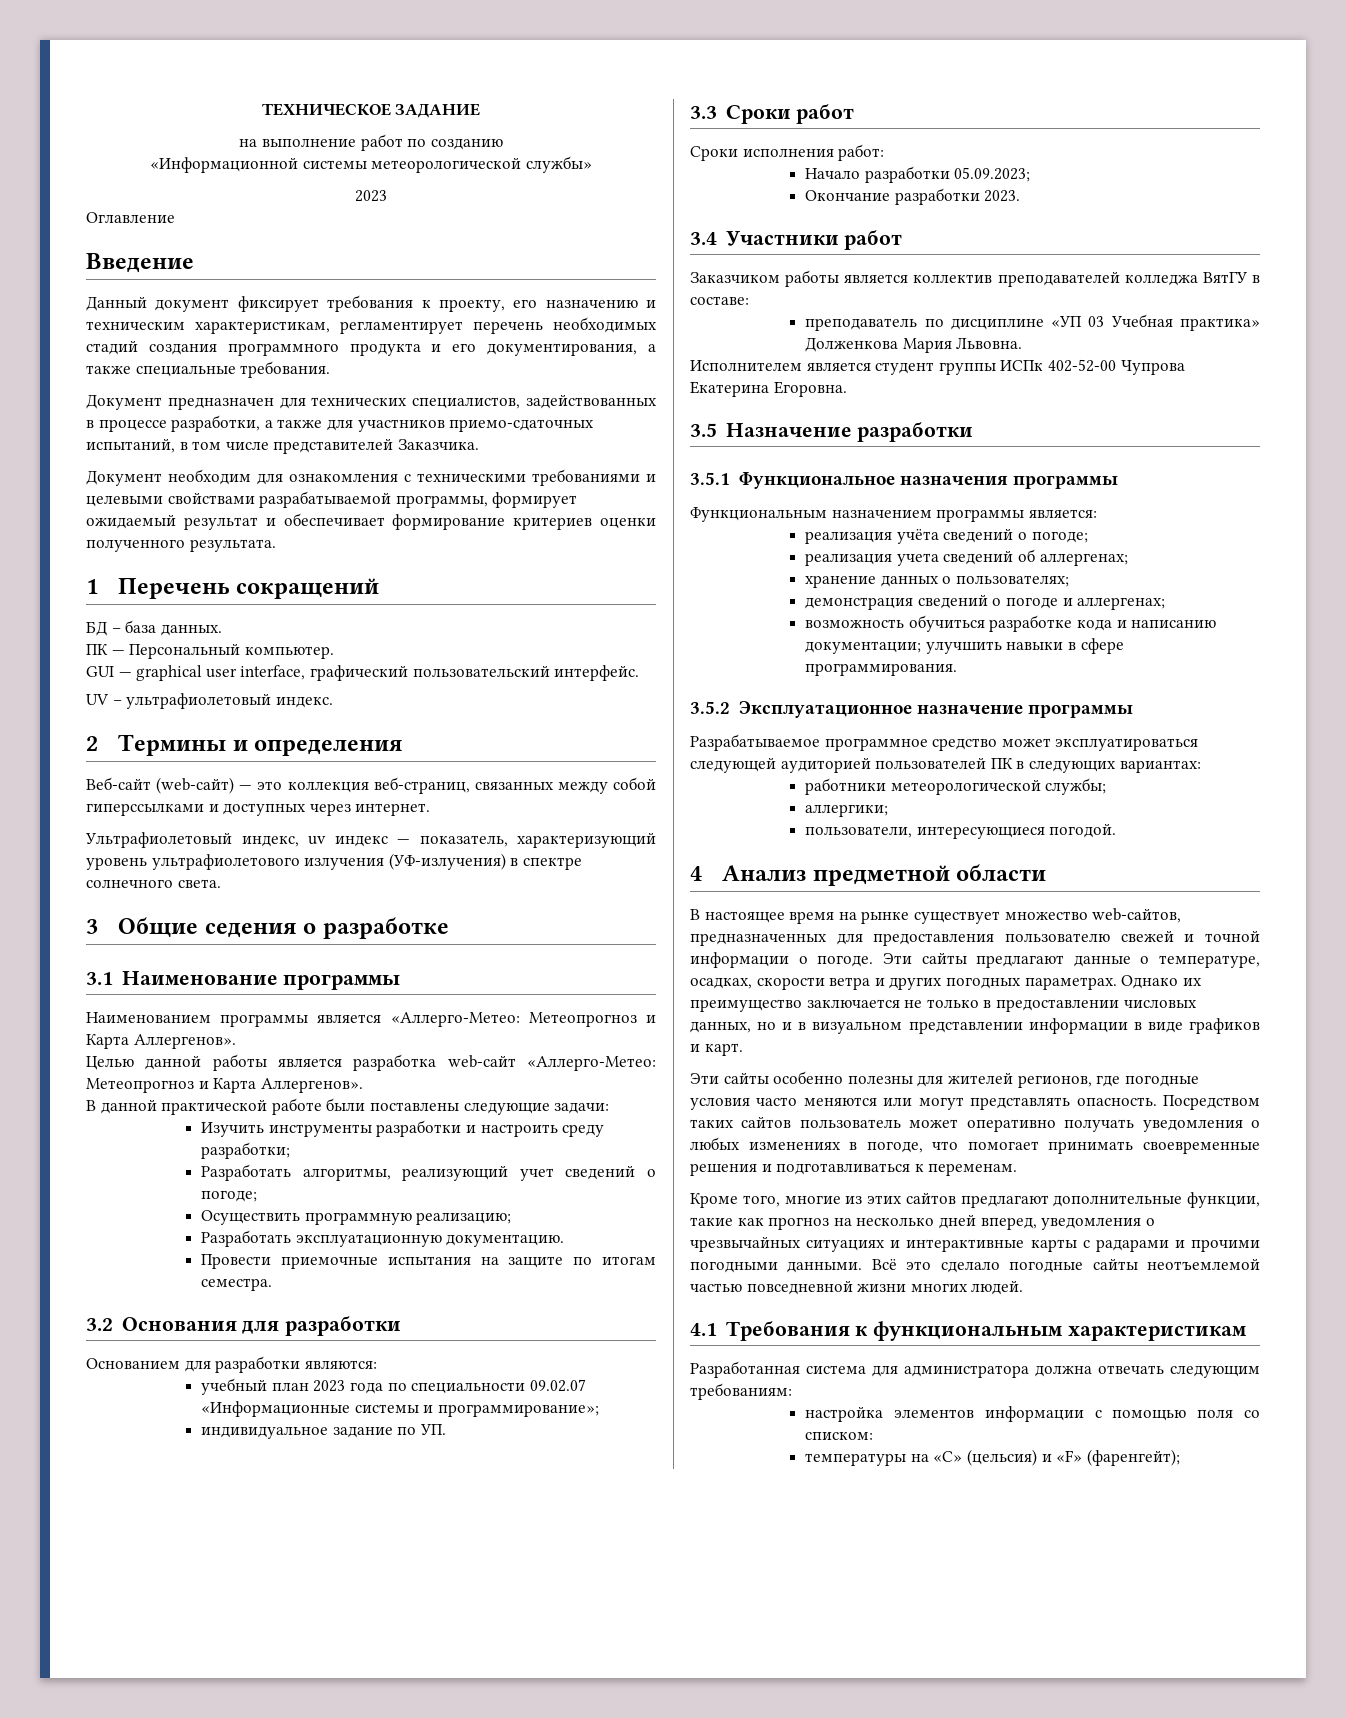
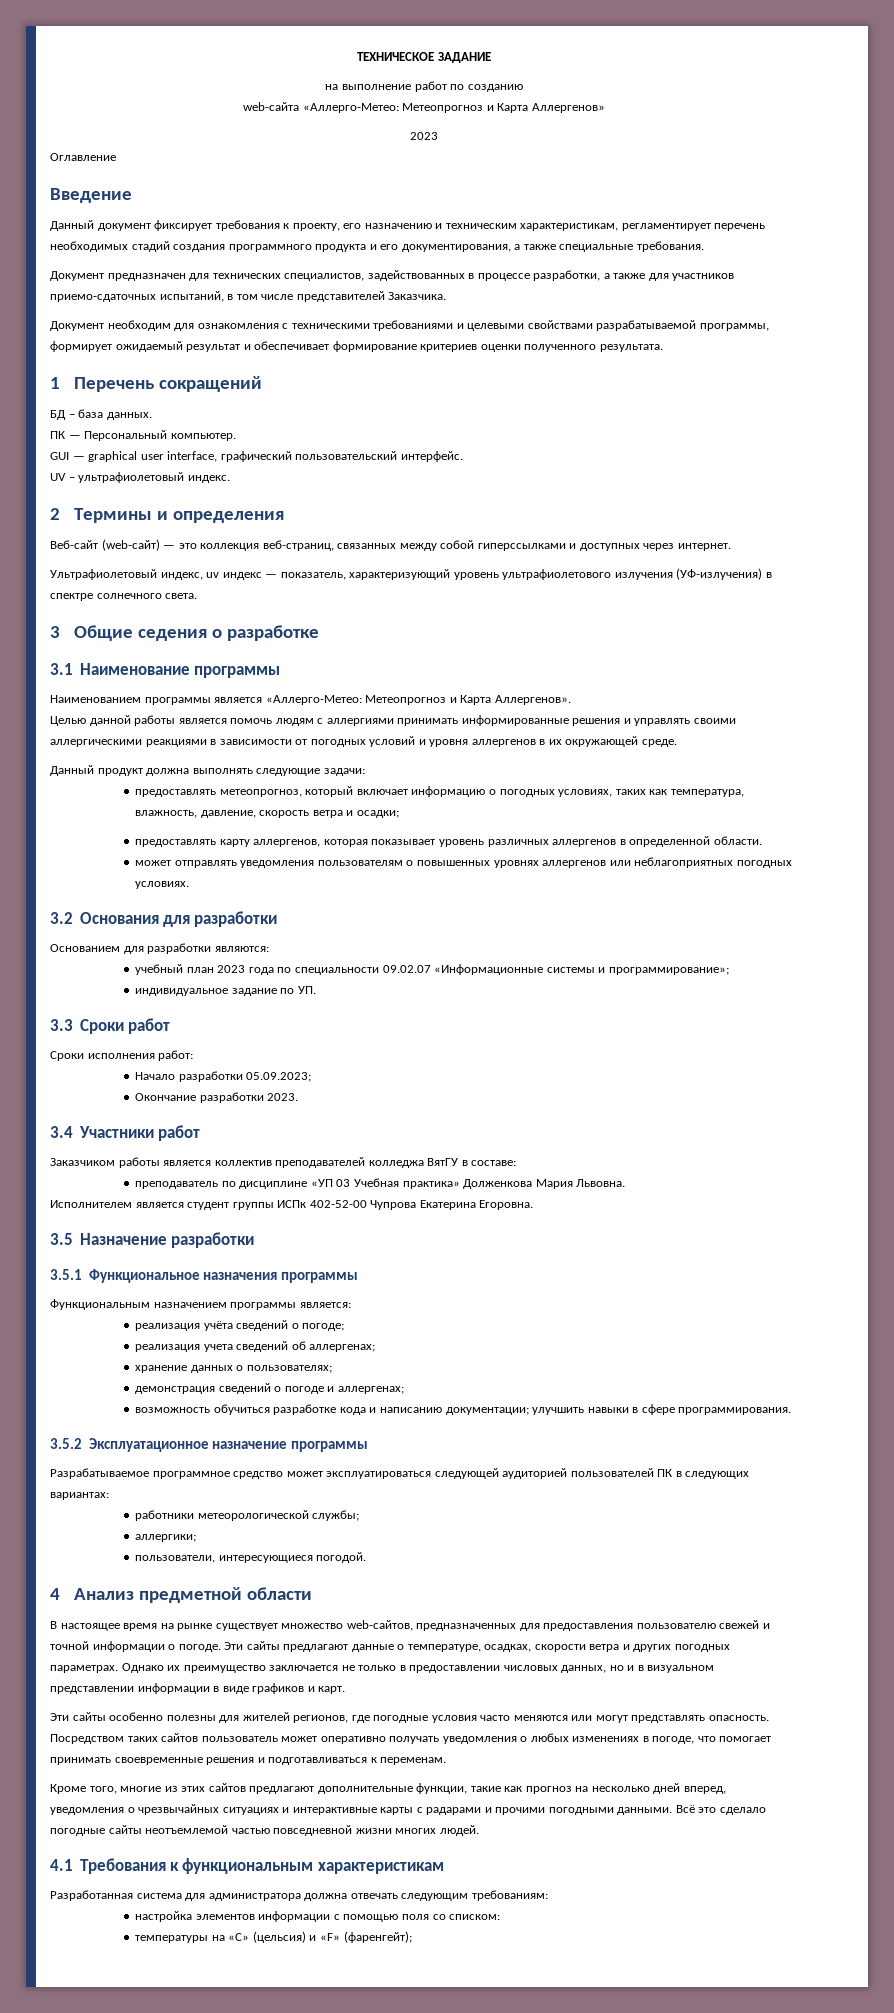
[150,156,592,173] «Информационной системы метеорологической службы» -> [243,102,605,113] web-сайта «Аллерго-Метео: Метеопрогноз и Карта Аллергенов»
[353,1054,656,1071] [86,1078,363,1093] [86,1098,610,1115] [201,1120,605,1137] [201,1142,291,1159] [201,1164,656,1181] [201,1190,258,1202] [201,1210,512,1225] [201,1230,565,1247] [201,1254,656,1269] [201,1278,273,1291] разработка web-сайт «Аллерго-Метео: Метеопрогноз и Карта Аллергенов». // В данной практической работе были поставлены следующие задачи: // Изучить инструменты разработки и настроить среду разработки; // Разработать алгоритмы, реализующий учет сведений о погоде; // Осуществить программную реализацию; // Разработать эксплуатационную документацию. // Провести приемочные испытания на защите по итогам семестра. -> [230,715,736,726] [50,736,677,747] [50,765,365,776] [135,786,744,797] [135,810,400,818] [135,836,762,847] [135,857,792,868] [135,881,190,889] помочь людям с аллергиями принимать информированные решения и управлять своими аллергическими реакциями в зависимости от погодных условий и уровня аллергенов в их окружающей среде. // Данный продукт должна выполнять следующие задачи: // предоставлять метеопрогноз, который включает информацию о погодных условиях, таких как температура, влажность, давление, скорость ветра и осадки; // предоставлять карту аллергенов, которая показывает уровень различных аллергенов в определенной области. // может отправлять уведомления пользователям о повышенных уровнях аллергенов или неблагоприятных погодных условиях.

